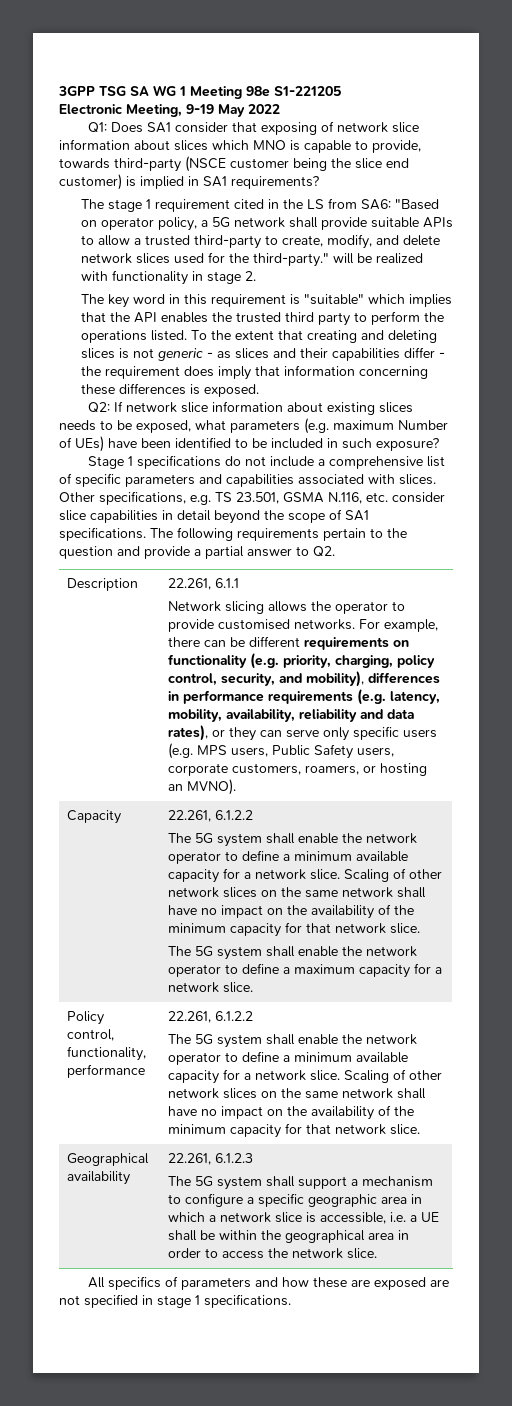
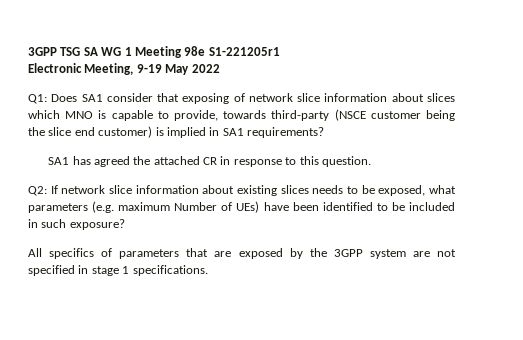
[274,86,341,96] S1-221205 -> [208,47,280,56] S1-221205r1
[80,198,439,212] [80,217,453,231] [80,234,440,249] [80,252,423,267] [80,270,256,285] [80,294,452,308] [80,311,444,326] [80,330,437,343] [80,347,445,361] [80,365,428,380] [80,383,259,397] The stage 1 requirement cited in the LS from SA6: "Based on operator policy, a 5G network shall provide suitable APIs to allow a trusted third-party to create, modify, and delete network slices used for the third-party." will be realized with functionality in stage 2. // The key word in this requirement is "suitable" which implies that the API enables the trusted third party to perform the operations listed. To the extent that creating and deleting slices is not generic - as slices and their capabilities differ - the requirement does imply that information concerning these differences is exposed. -> [48,156,371,167] SA1 has agreed the attached CR in response to this question.
[87,455,445,469] [59,473,436,487] [59,491,445,505] [59,509,369,524] [59,527,407,541] [59,546,335,559] [67,578,139,591] [168,578,240,590] [168,601,406,614] [168,619,439,632] [168,636,410,650] [168,653,436,669] [168,671,441,687] [168,689,441,705] [168,709,415,722] [168,725,438,741] [168,743,395,759] [168,763,428,776] [168,779,237,795] [67,810,122,824] [168,810,254,822] [168,833,418,847] [168,850,409,864] [168,868,443,883] [168,887,427,898] [168,904,415,919] [168,922,421,937] [168,946,418,960] [168,963,443,978] [168,982,254,993] [67,1011,105,1025] [67,1029,115,1041] [67,1046,147,1061] [67,1064,146,1078] [168,1011,254,1023] [168,1034,418,1048] [168,1051,409,1065] [168,1069,443,1084] [168,1088,427,1099] [168,1105,415,1120] [168,1123,421,1138] [67,1153,150,1166] [67,1171,131,1185] [168,1153,254,1165] [168,1176,434,1190] [168,1193,423,1207] [168,1212,440,1224] [168,1230,410,1243] [168,1248,378,1259] [87,1276,426,1290] Stage 1 specifications do not include a comprehensive list of specific parameters and capabilities associated with slices. Other specifications, e.g. TS 23.501, GSMA N.116, etc. consider slice capabilities in detail beyond the scope of SA1 specifications. The following requirements pertain to the question and provide a partial answer to Q2. // Description | 22.261, 6.1.1 // Network slicing allows the operator to provide customised networks. For example, there can be different requirements on functionality (e.g. priority, charging, policy control, security, and mobility), differences in performance requirements (e.g. latency, mobility, availability, reliability and data rates), or they can serve only specific users (e.g. MPS users, Public Safety users, corporate customers, roamers, or hosting an MVNO). // Capacity | 22.261, 6.1.2.2 // The 5G system shall enable the network operator to define a minimum available capacity for a network slice. Scaling of other network slices on the same network shall have no impact on the availability of the minimum capacity for that network slice. // The 5G system shall enable the network operator to define a maximum capacity for a network slice. // Policy control, functionality, performance | 22.261, 6.1.2.2 // The 5G system shall enable the network operator to define a minimum available capacity for a network slice. Scaling of other network slices on the same network shall have no impact on the availability of the minimum capacity for that network slice. // Geographical availability | 22.261, 6.1.2.3 // The 5G system shall support a mechanism to configure a specific geographic area in which a network slice is accessible, i.e. a UE shall be within the geographical area in order to access the network slice. // All specifics of parameters and how these are exposed -> [28,248,406,259] All specifics of parameters that are exposed by the 3GPP system

